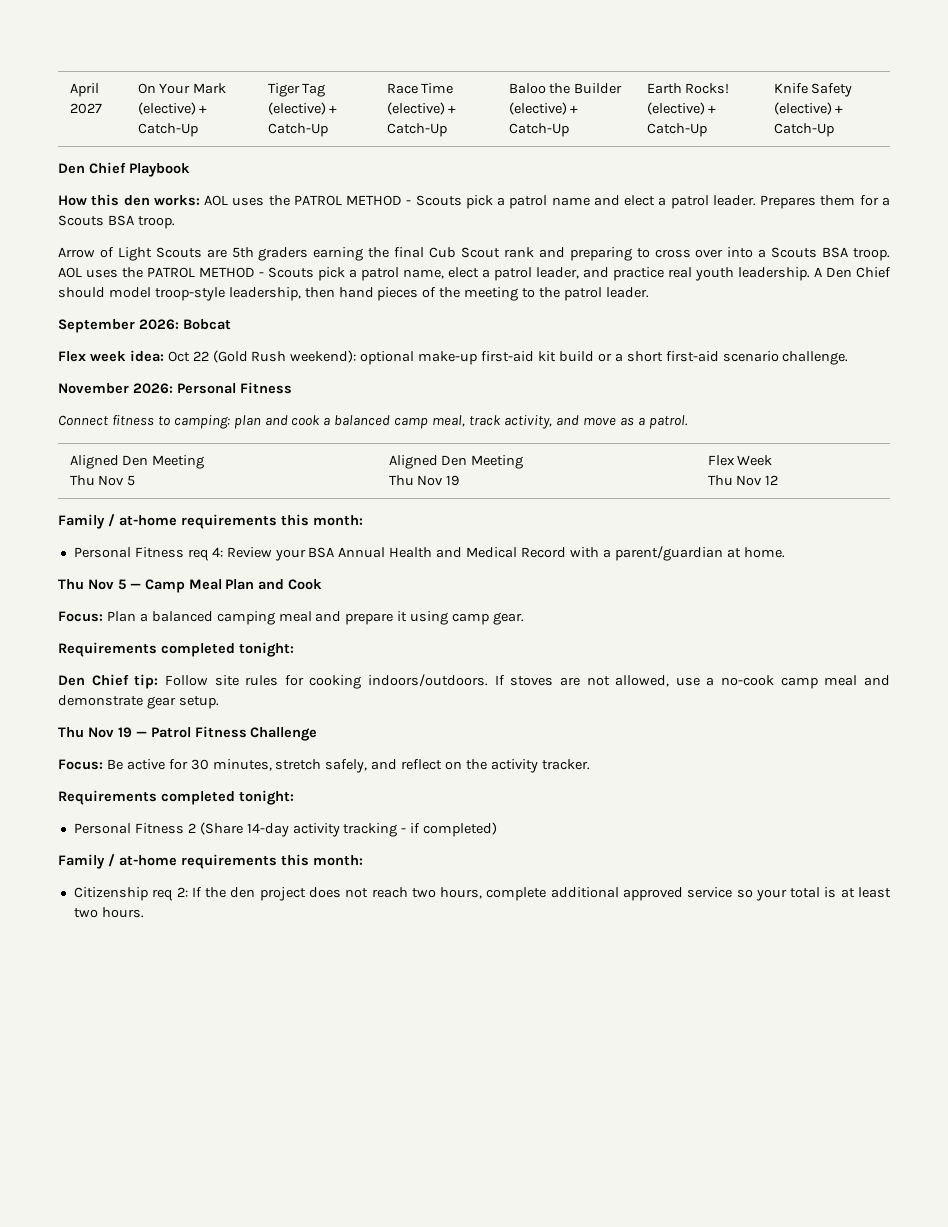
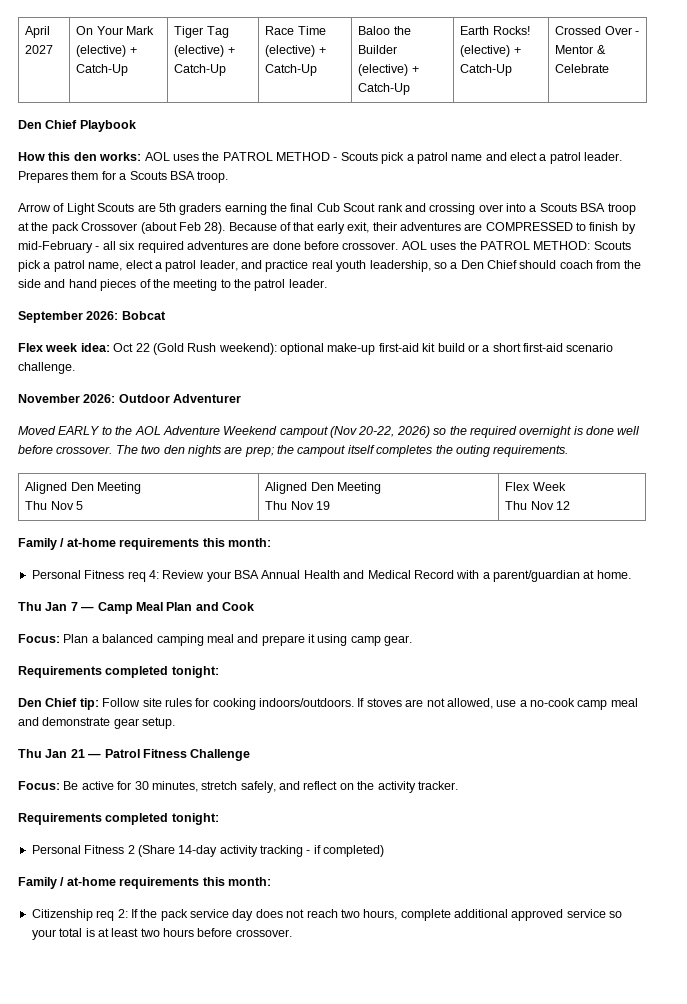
[773,83,853,97] [773,102,844,115] [773,123,834,137] Knife Safety (elective) + Catch-Up -> [555,26,639,35] [555,45,606,54] [555,64,610,73] Crossed Over - Mentor & Celebrate
[569,247,691,261] preparing to cross -> [429,203,476,215] crossing
[853,248,890,261] [58,267,264,278] troop. AOL uses the PATROL METHOD - -> [607,203,636,215] [18,222,636,234] [18,241,591,253] troop at the pack Crossover (about Feb 28). Because of that early exit, their adventures are COMPRESSED to finish by mid-February - all six required adventures are done before crossover. AOL uses the PATROL METHOD:
[738,267,891,281] [58,287,335,301] leadership. A Den Chief should model troop-style leadership, then -> [369,260,641,272] [18,279,66,288] leadership, so a Den Chief should coach from the side and
[176,382,292,394] [58,415,688,429] Personal Fitness // Connect fitness to camping: plan and cook a balanced camp meal, track activity, and move as a patrol. -> [118,394,242,403] [18,426,641,438] [18,445,569,457] Outdoor Adventurer // Moved EARLY to the AOL Adventure Weekend campout (Nov 20-22, 2026) so the required overnight is done well before crossover. The two den nights are prep; the campout itself completes the outing requirements.
[87,579,126,590] Nov 5 -> [45,602,78,611] Jan 7
[87,727,132,738] Nov 19 -> [45,749,85,758] Jan 21
[230,887,306,901] den project -> [160,909,254,921] pack service day
[101,907,144,918] hours. -> [163,928,292,937] hours before crossover.

